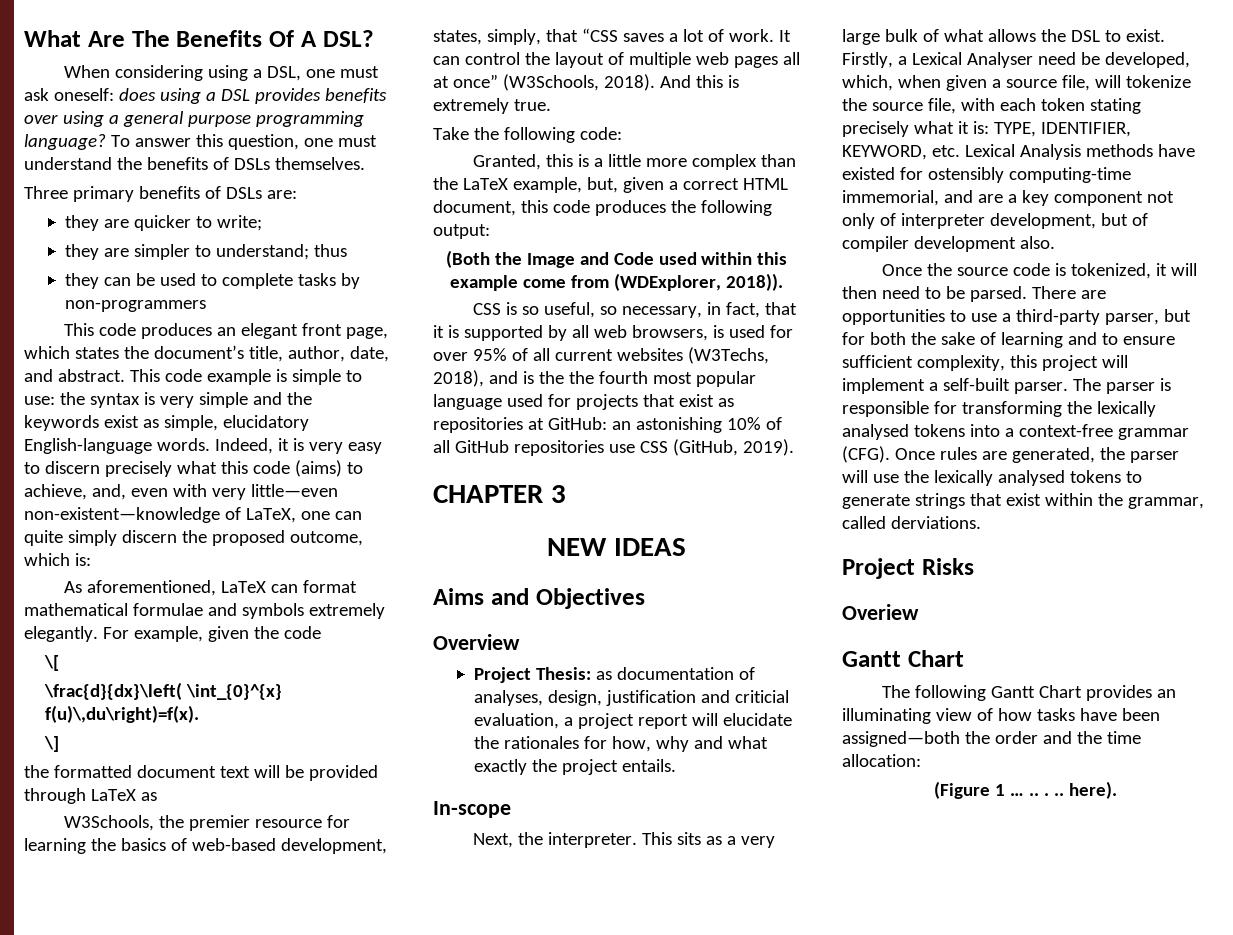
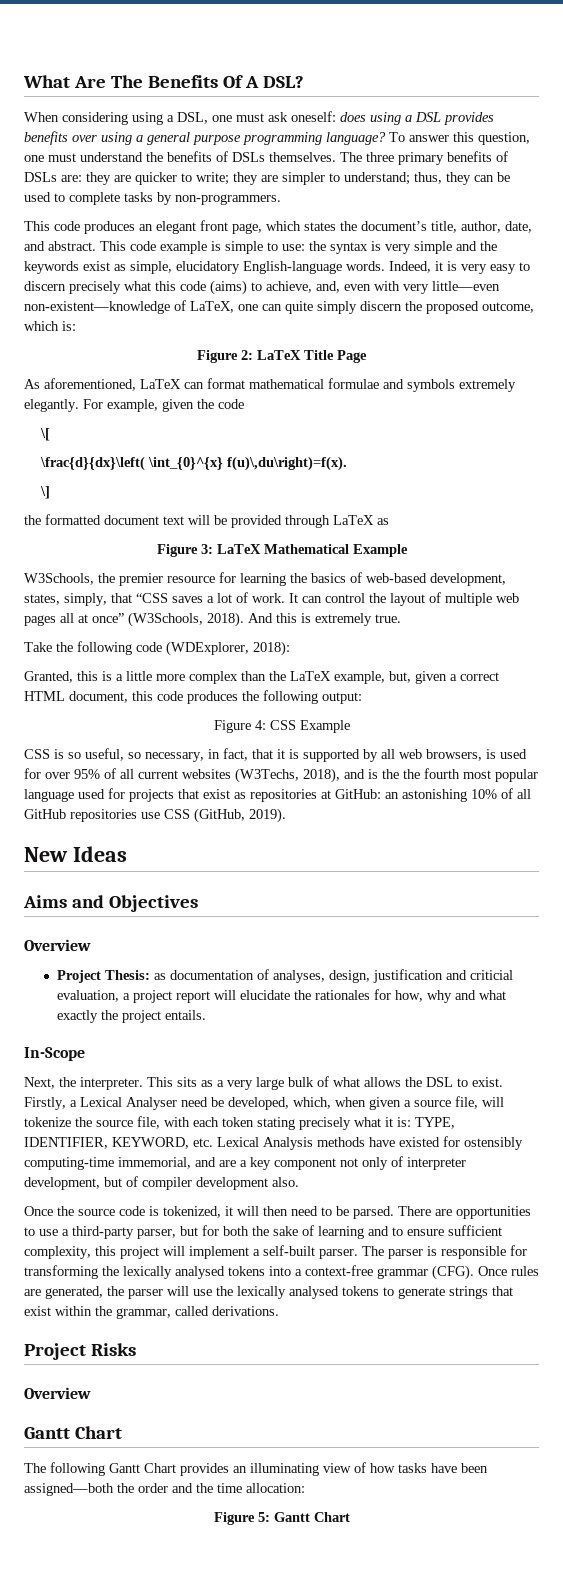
[24,186,68,199] // Three -> [340,152,394,162] The three
(297, 194) // -> (82, 178) none
(262, 223) // -> (229, 178) none
[313,244,347,257] thus // -> [414,172,442,184] thus,
[64,300,206,312] non-programmers -> [175,194,281,205] non-programmers.
(91, 559) none -> [197,350,367,363] // Figure 2: LaTeX Title Page
(157, 796) none -> [156,544,408,557] // Figure 3: LaTeX Mathematical Example
[579,127,622,140] code: -> [136,641,290,656] code (WDExplorer, 2018):
[445,250,788,268] [450,273,783,291] (Both the Image and Code used within this example come from (WDExplorer, 2018)). -> [213,720,350,733] Figure 4: CSS Example
[433,485,566,503] [547,538,686,556] CHAPTER 3 // NEW IDEAS -> [24,846,127,862] New Ideas
[433,801,511,818] In-scope -> [24,1047,85,1061] In-Scope
[890,516,981,529] derviations. -> [212,1306,279,1316] derivations.
[842,604,919,620] Overiew -> [24,1387,91,1399] Overview
[934,781,1117,799] (Figure 1 … .. . .. here). -> [213,1512,350,1525] Figure 5: Gantt Chart

